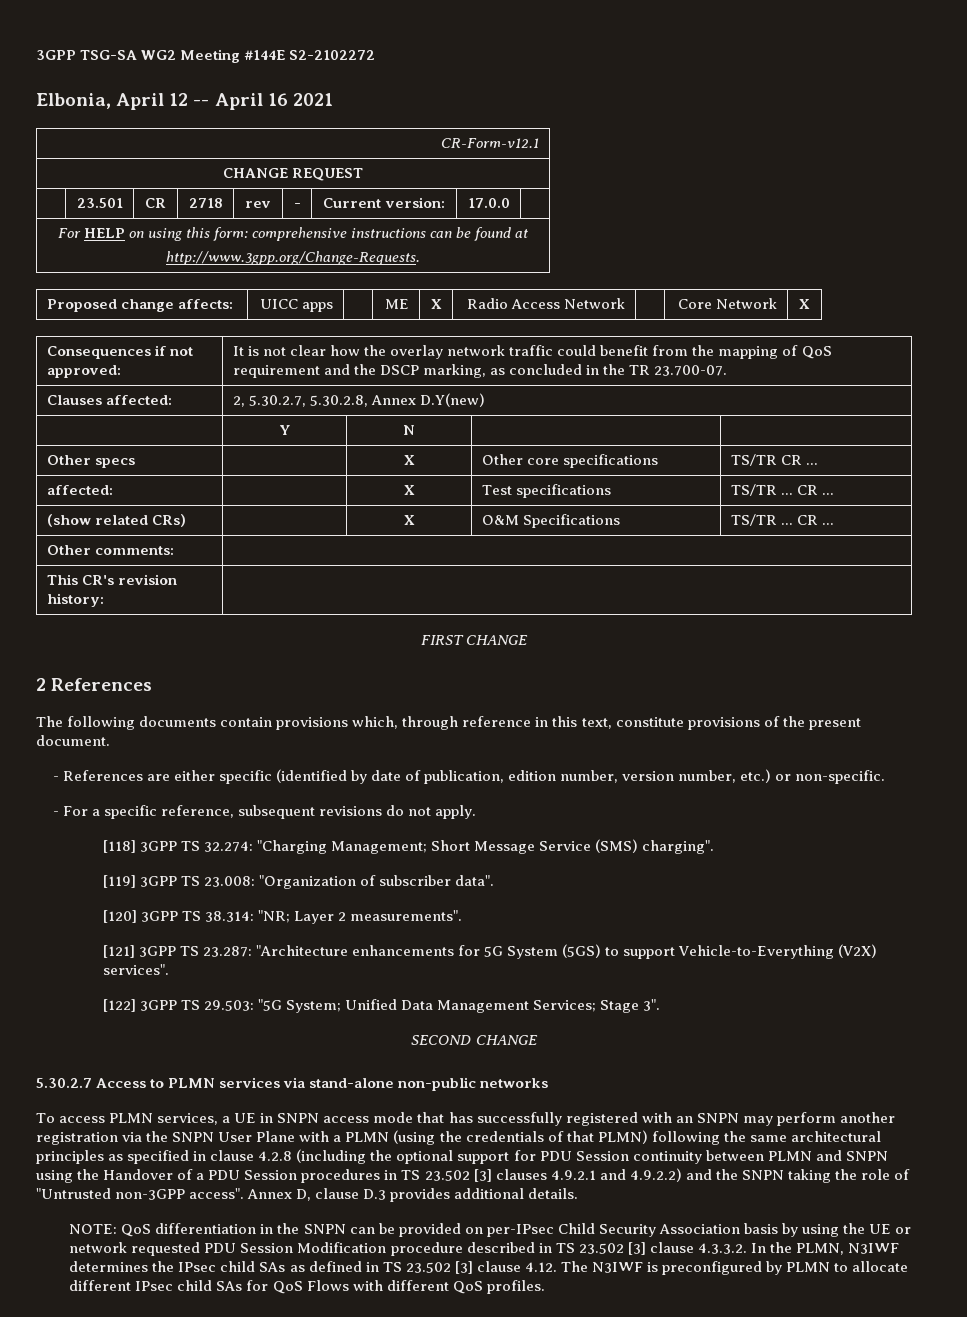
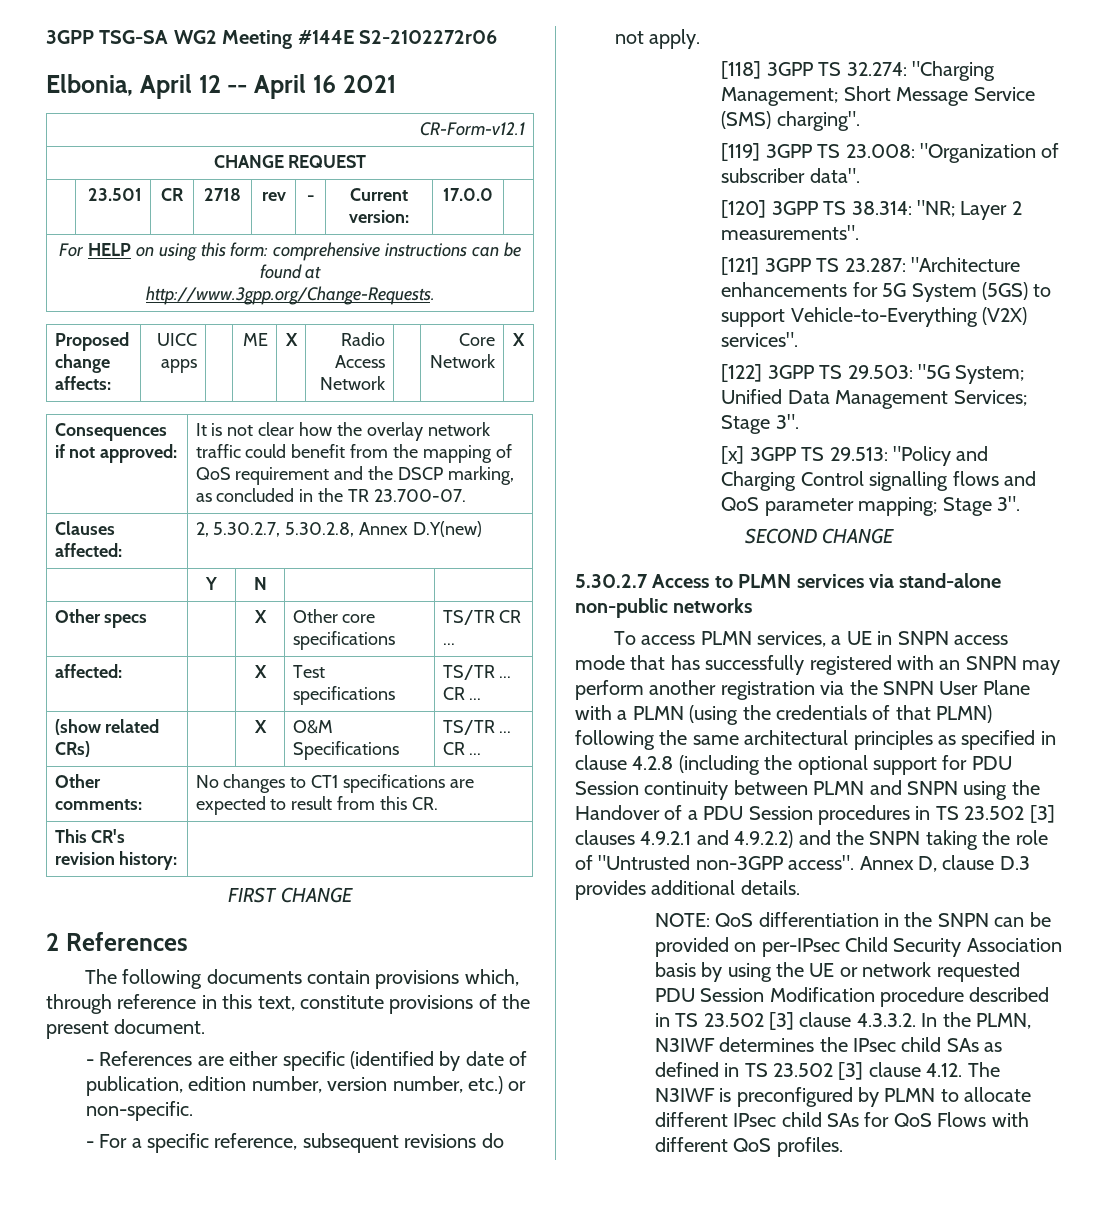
[289,50,376,60] S2-2102272 -> [359,30,497,44] S2-2102272r06
(174, 550) none -> [195,774,474,793] [195,796,438,815] No changes to CT1 specifications are expected to result from this CR.
(661, 1005) none -> [721,446,989,466] [721,471,1036,491] [721,496,1020,516] // [x] 3GPP TS 29.513: "Policy and Charging Control signalling flows and QoS parameter mapping; Stage 3".

